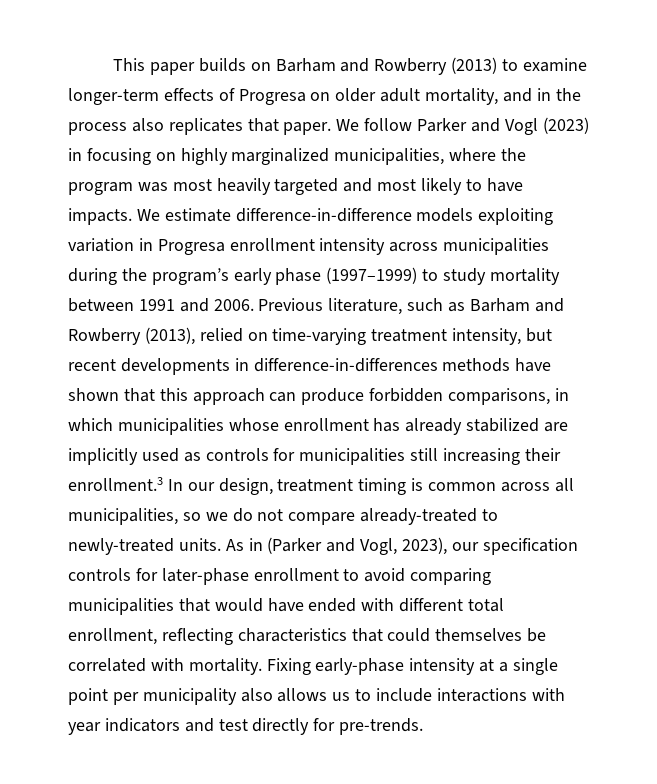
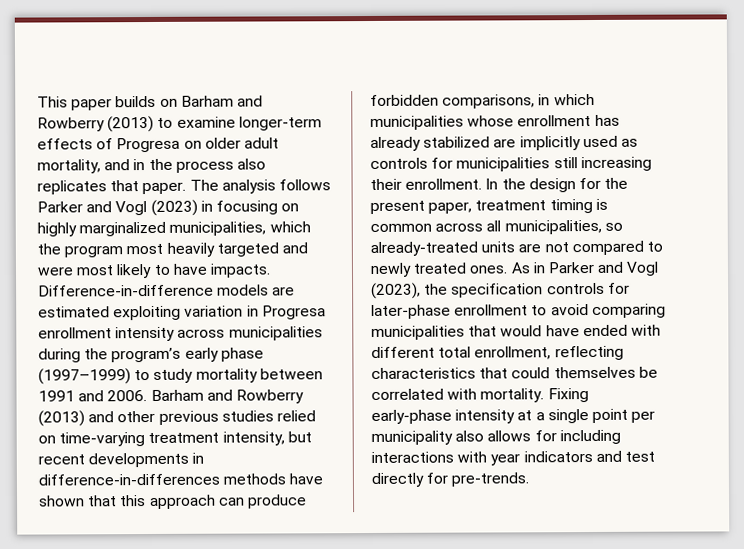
[336,118,413,131] We follow -> [189,179,331,194] The analysis follows
[449,148,497,161] where -> [269,221,311,233] which
[137,182,168,192] was -> (124, 251) none
(373, 185) none -> [37,266,74,276] were
[136,208,474,222] We estimate difference-in-difference models -> [38,284,296,297] [38,306,110,318] Difference-in-difference models are estimated
[258,298,564,315] [68,327,195,345] Previous literature, such as Barham and Rowberry (2013), -> [150,389,304,404] [38,410,274,427] Barham and Rowberry (2013) and other previous studies
[68,477,273,495] enrollment.3 In our design, -> [405,177,629,193] [370,200,473,215] enrollment. In the design for the present paper,
[205,508,499,525] [68,537,479,555] we do not compare already-treated to newly-treated units. As in (Parker and Vogl, 2023), our -> [370,240,663,257] [370,261,660,278] [371,282,449,300] already-treated units are not compared to newly treated ones. As in Parker and Vogl (2023), the
[332,688,433,702] us to include -> [534,429,621,445] for including

